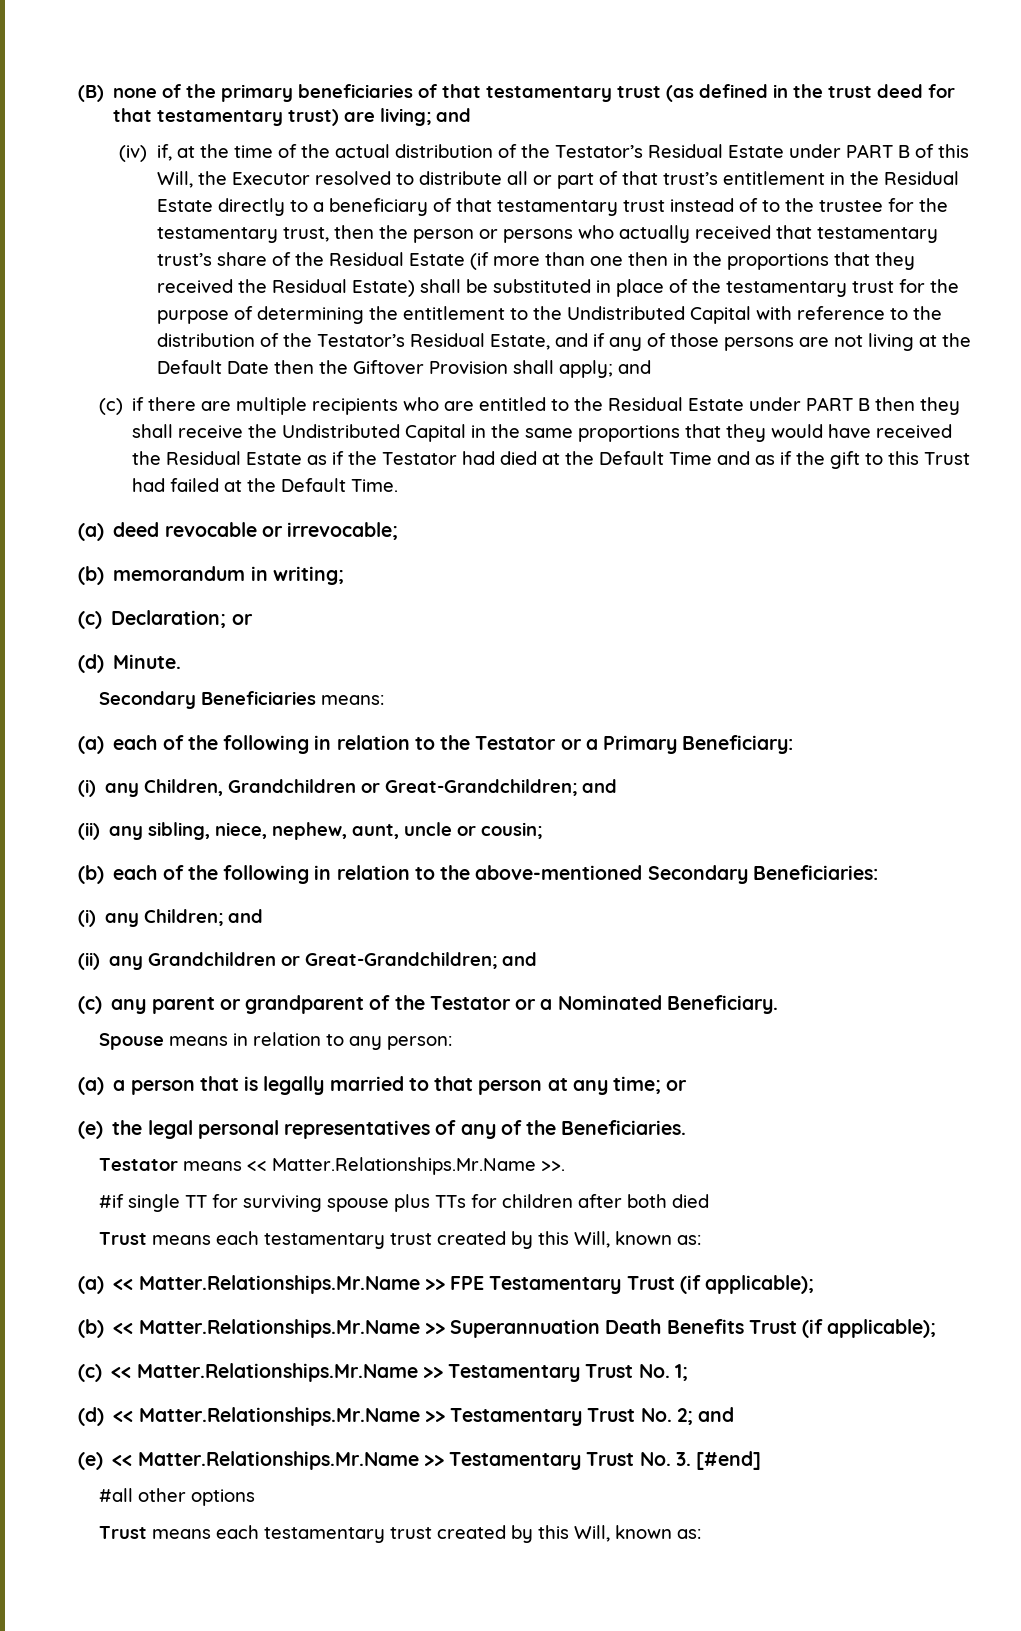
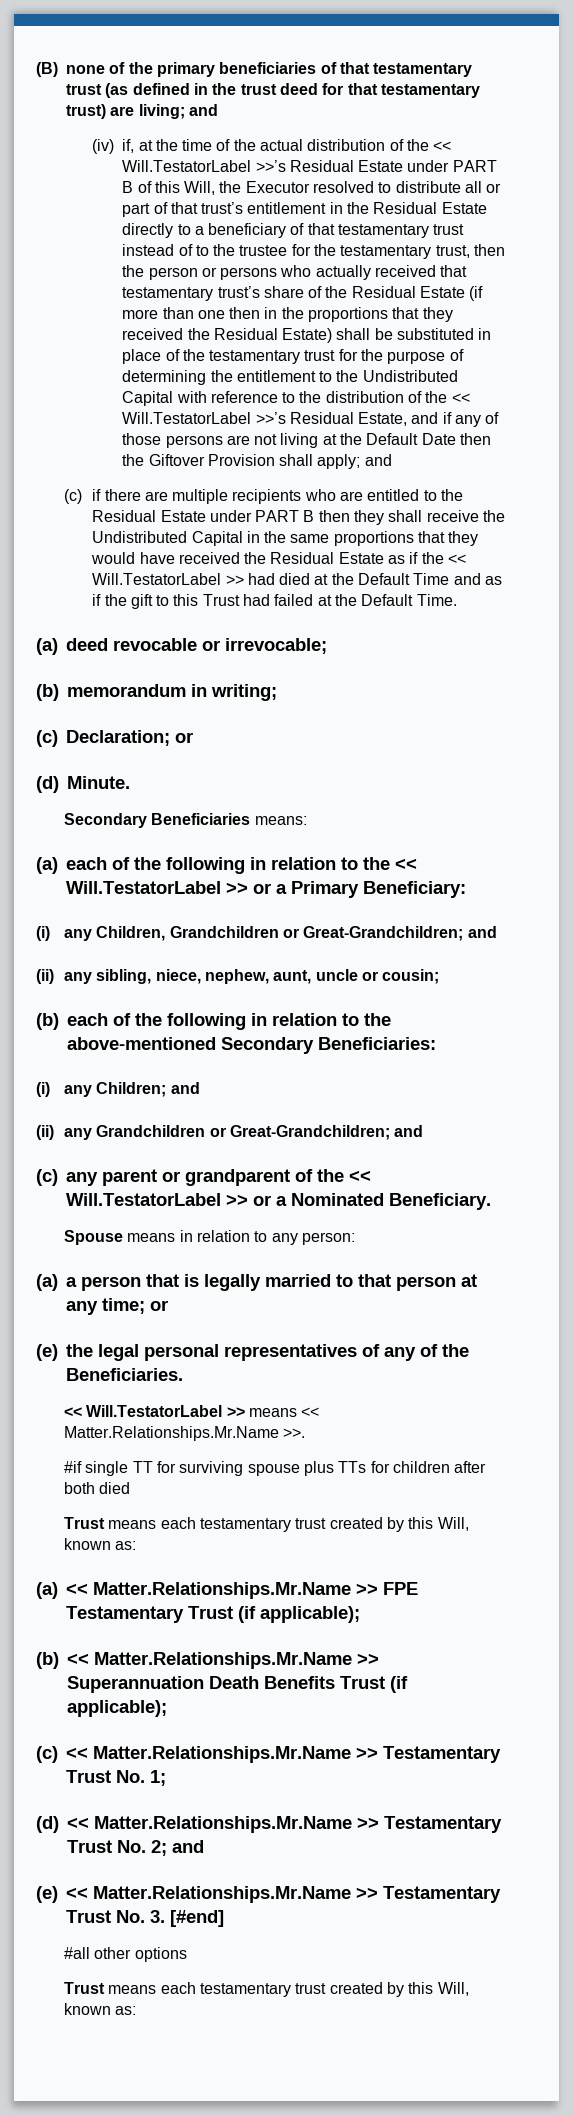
[554,145,643,158] Testator’s -> [433,141,452,151] [122,160,286,172] << Will.TestatorLabel >>’s
[316,334,405,347] Testator’s -> [451,393,470,403] [122,412,286,424] << Will.TestatorLabel >>’s
[381,452,457,465] Testator -> [448,554,467,564] [92,573,244,585] << Will.TestatorLabel >>
[475,736,557,750] Testator -> [395,858,417,870] [66,881,248,894] << Will.TestatorLabel >>
[429,996,511,1010] Testator -> [349,1170,371,1182] [66,1193,248,1206] << Will.TestatorLabel >>
[98,1158,178,1171] Testator -> [64,1405,245,1417] << Will.TestatorLabel >>

